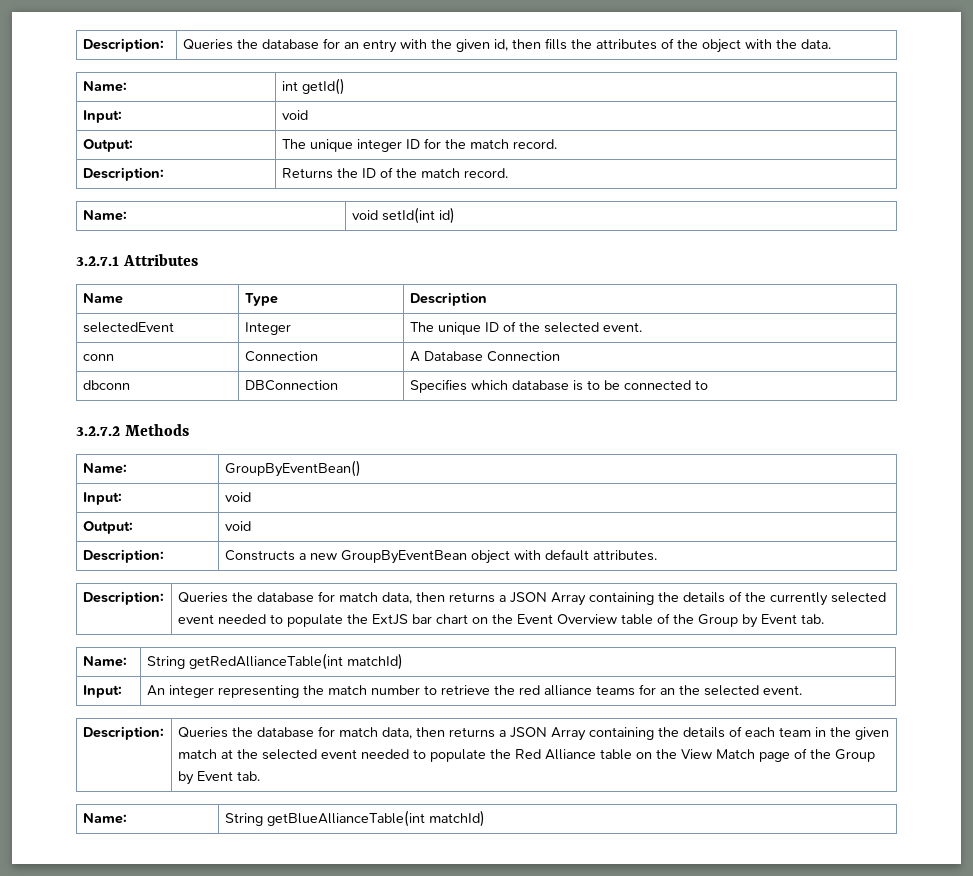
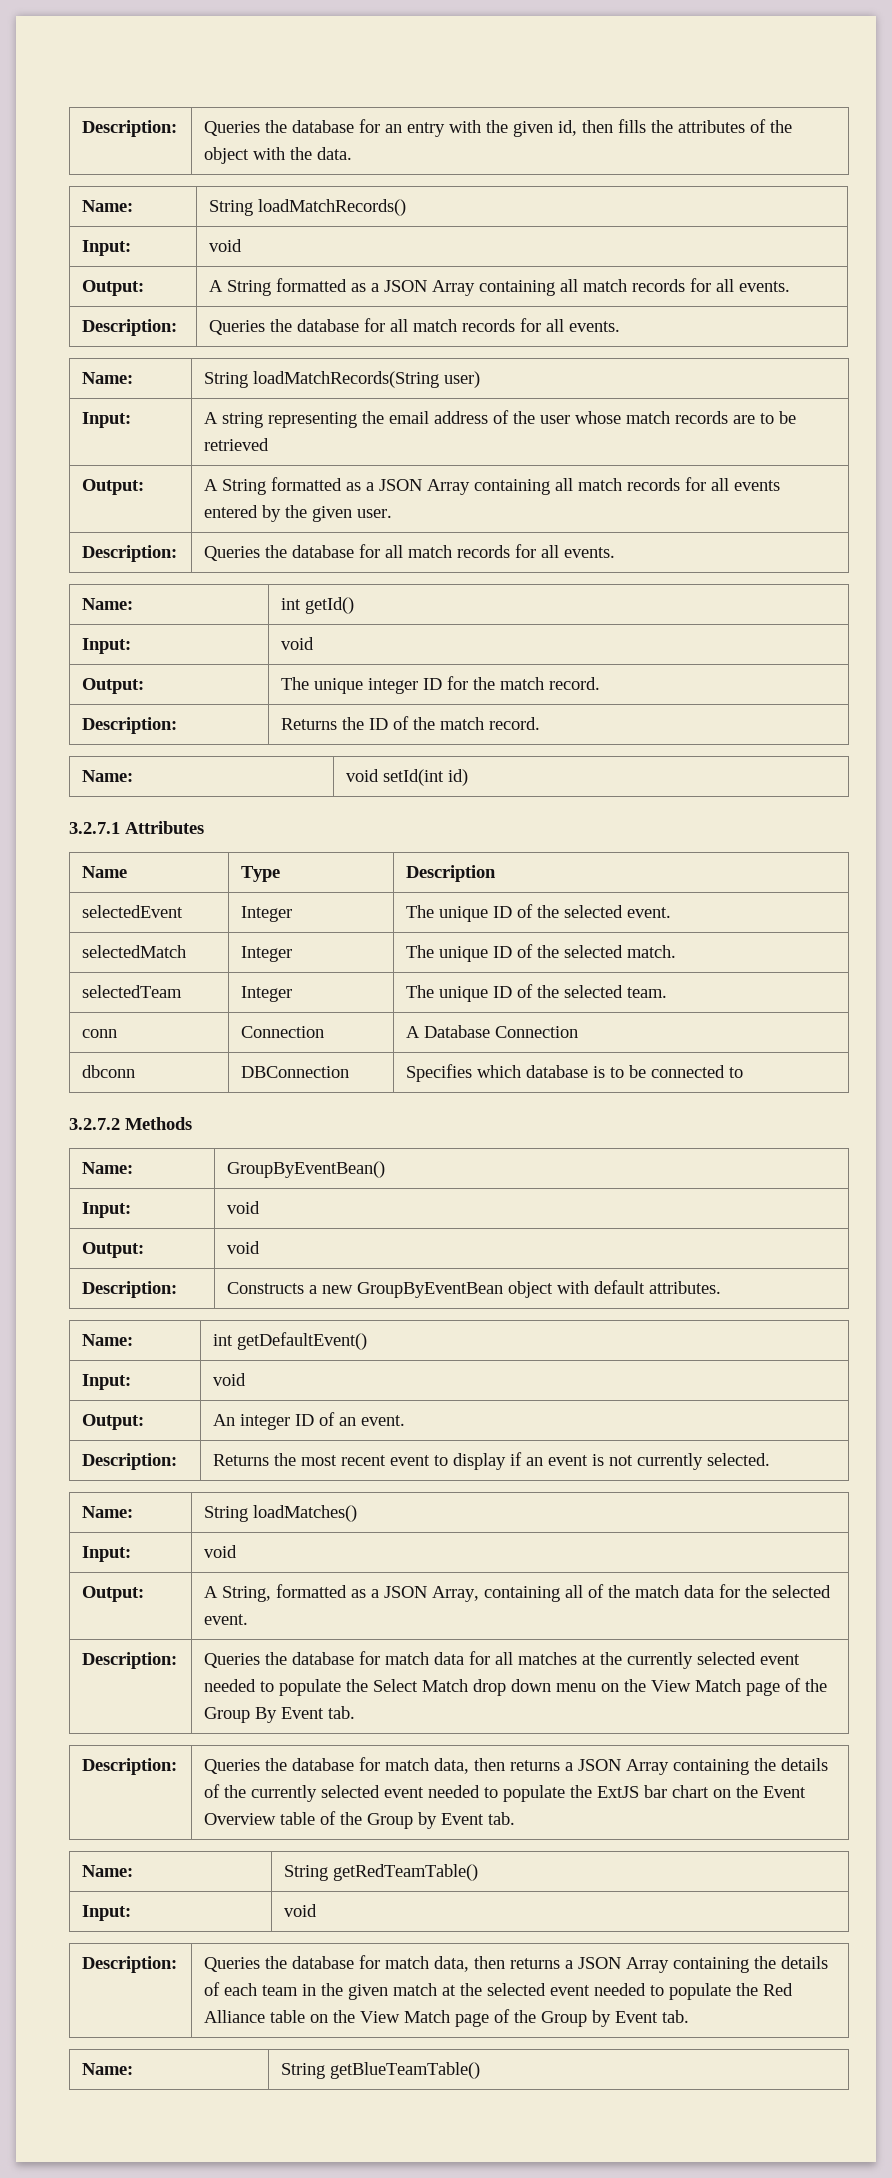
(831, 44) none -> [82,200,134,212] [209,199,407,216] [82,240,132,256] [209,239,243,252] [82,280,145,296] [209,278,791,296] [82,319,178,336] [209,318,621,335] [82,372,134,384] [204,371,481,388] [82,412,132,428] [204,410,797,428] [204,438,270,451] [82,479,145,495] [204,477,781,495] [204,505,393,522] [82,545,178,562] [204,544,616,561] // Name: | String loadMatchRecords() // Input: | void // Output: | A String formatted as a JSON Array containing all match records for all events. // Description: | Queries the database for all match records for all events. // Name: | String loadMatchRecords(String user) // Input: | A string representing the email address of the user whose match records are to be retrieved // Output: | A String formatted as a JSON Array containing all match records for all events entered by the given user. // Description: | Queries the database for all match records for all events.
(642, 327) none -> [82,945,187,958] [241,946,293,962] [406,944,677,962] [82,985,183,998] [241,986,293,1002] [406,984,668,1002] // selectedMatch | Integer | The unique ID of the selected match. // selectedTeam | Integer | The unique ID of the selected team.
(657, 555) none -> [82,1334,134,1346] [213,1332,368,1350] [82,1374,132,1390] [213,1373,247,1386] [82,1414,145,1430] [213,1412,406,1430] [82,1453,178,1470] [213,1452,771,1470] [82,1506,134,1518] [204,1505,358,1522] [82,1546,132,1562] [204,1545,238,1558] [82,1586,145,1602] [204,1584,832,1602] [204,1614,249,1625] [82,1652,178,1669] [204,1651,801,1669] [204,1678,828,1696] [204,1706,356,1723] // Name: | int getDefaultEvent() // Input: | void // Output: | An integer ID of an event. // Description: | Returns the most recent event to display if an event is not currently selected. // Name: | String loadMatches() // Input: | void // Output: | A String, formatted as a JSON Array, containing all of the match data for the selected event. // Description: | Queries the database for match data for all matches at the currently selected event needed to populate the Select Match drop down menu on the View Match page of the Group By Event tab.
[188,653,403,670] [82,685,122,698] [146,684,802,698] getRedAllianceTable(int matchId) // Input: | An integer representing the match number to retrieve the red alliance teams for an the selected event. -> [333,1864,479,1881] [82,1905,132,1921] [284,1904,318,1917] getRedTeamTable() // Input: | void
[266,810,485,827] getBlueAllianceTable(int matchId) -> [330,2062,481,2079] getBlueTeamTable()

